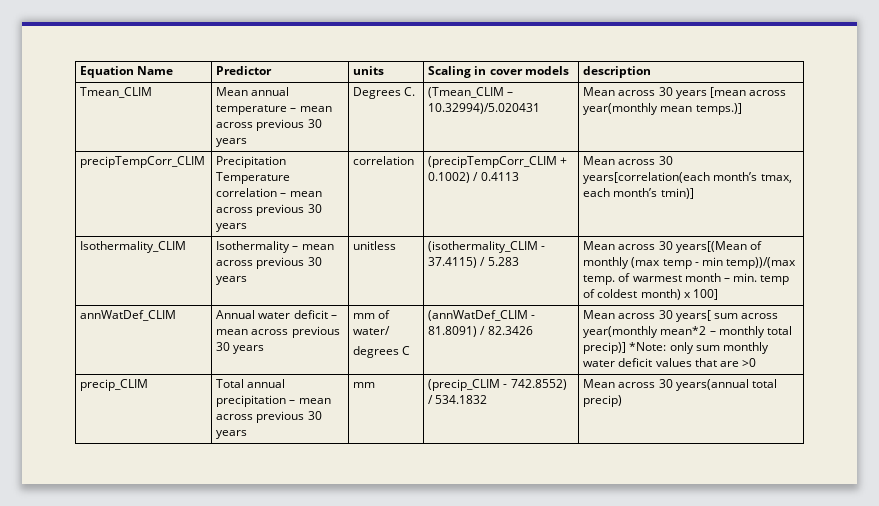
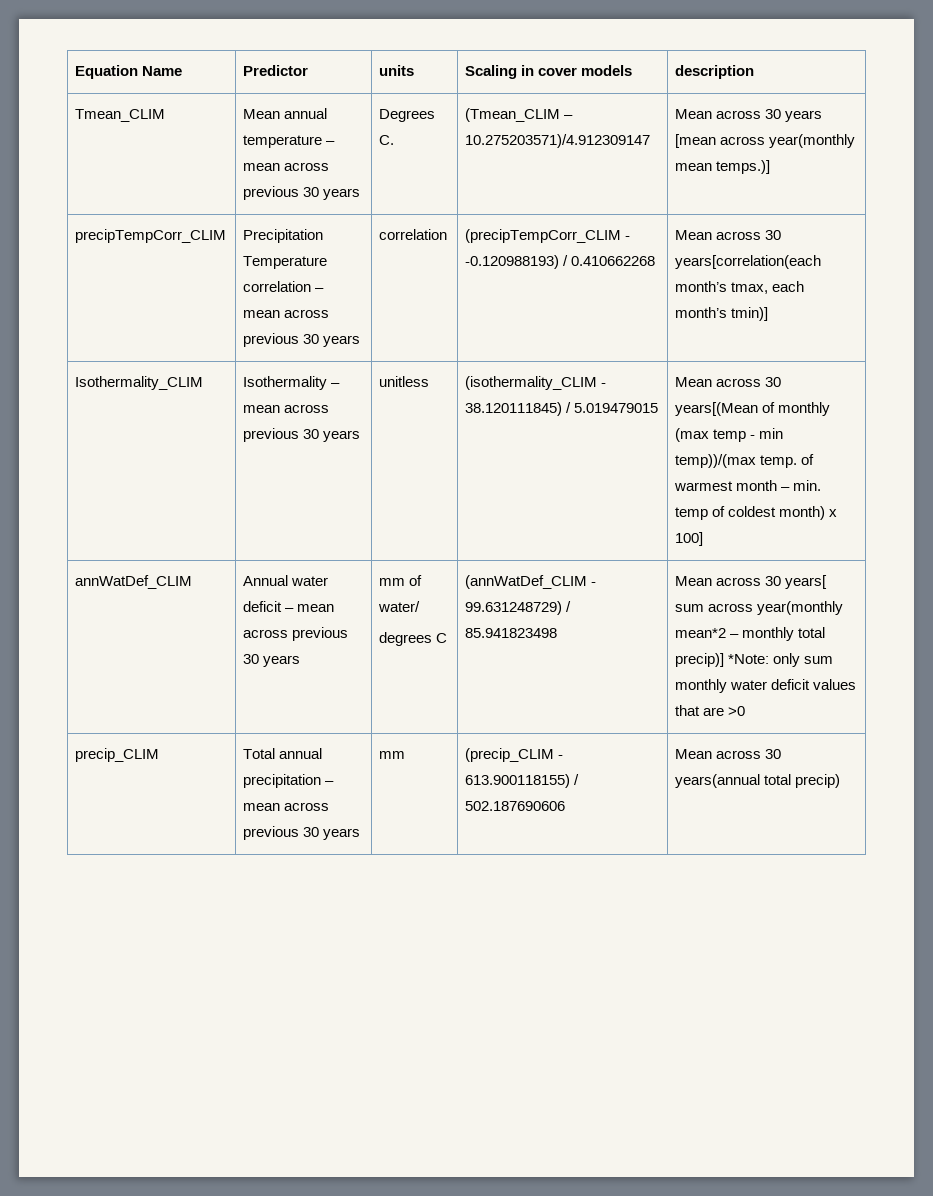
[428,103,541,114] 10.32994)/5.020431 -> [465,134,651,148] 10.275203571)/4.912309147
[560,157,568,165] [428,172,519,183] + 0.1002) / 0.4113 -> [625,236,631,240] [465,255,656,269] - -0.120988193) / 0.410662268
[428,257,519,268] 37.4115) / 5.283 -> [465,402,659,416] 38.120111845) / 5.019479015
[428,326,533,337] 81.8091) / 82.3426 -> [465,601,572,615] [465,628,558,638] 99.631248729) / 85.941823498
[510,379,567,390] [428,395,488,404] 742.8552) / 534.1832 -> [465,774,580,788] [465,801,566,811] 613.900118155) / 502.187690606

